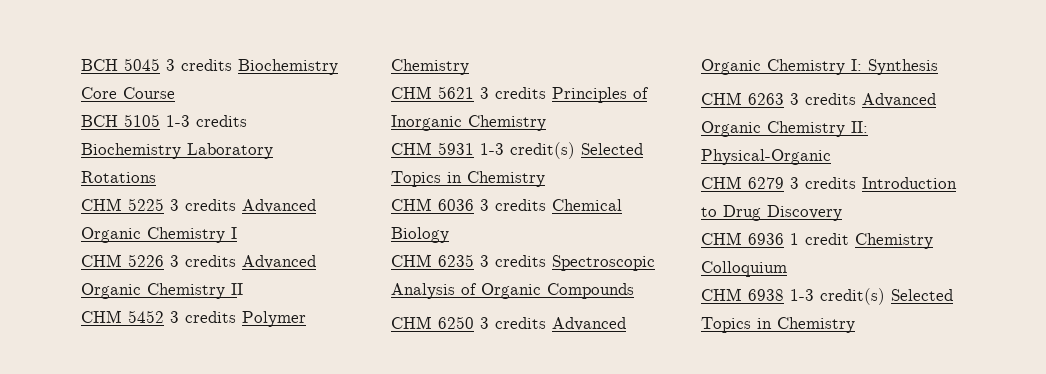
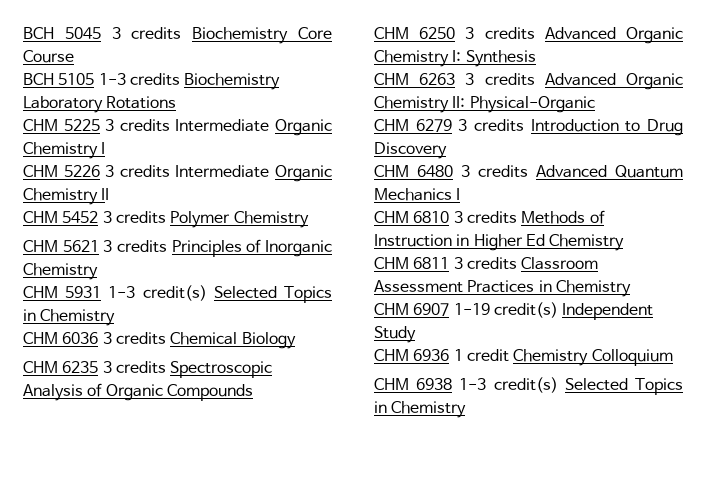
[242,199,316,213] Advanced -> [175,119,270,132] Intermediate
[242,255,316,269] Advanced -> [175,165,270,178] Intermediate
(842, 213) none -> [374,165,683,178] [374,188,461,201] [374,210,605,224] [374,234,625,251] [374,257,599,270] [374,280,631,297] [374,302,654,320] [374,326,416,343] // CHM 6480 3 credits Advanced Quantum Mechanics I // CHM 6810 3 credits Methods of Instruction in Higher Ed Chemistry // CHM 6811 3 credits Classroom Assessment Practices in Chemistry // CHM 6907 1-19 credit(s) Independent Study

